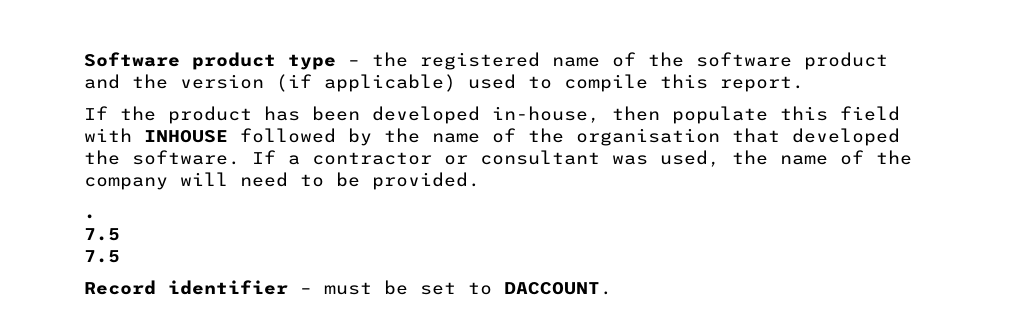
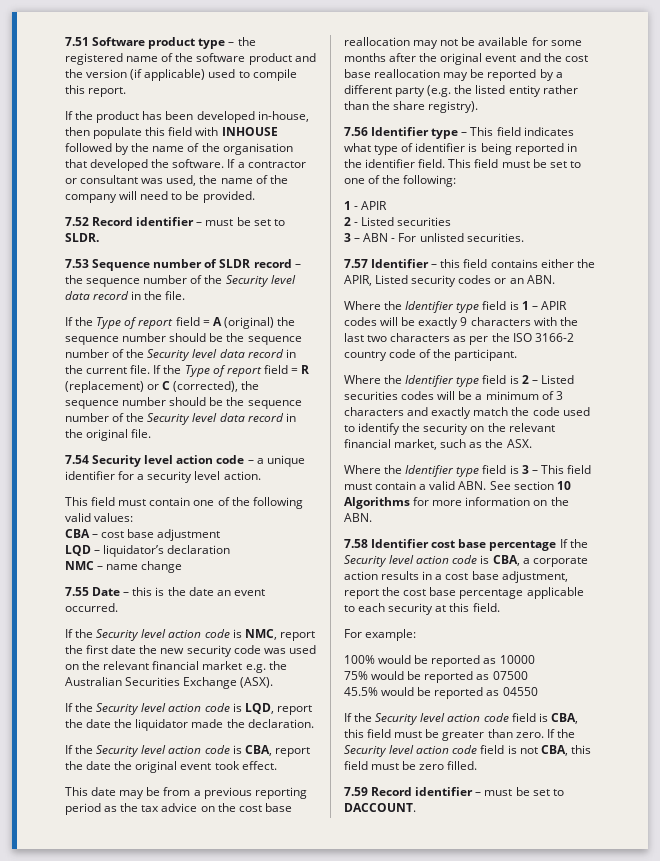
(84, 59) none -> [65,37,89,46] 7.51
[84,214,96,219] [84,228,120,241] [84,250,120,263] . // 7.5 // 7.5 // -> [65,217,285,226] [65,233,99,242] [65,259,301,271] [65,275,296,287] [65,291,186,300] [65,317,295,329] [65,333,302,345] [65,349,296,361] [65,365,310,377] [65,381,260,393] [65,397,302,409] [65,413,296,425] [65,429,152,441] [65,455,305,467] [65,471,261,483] [65,497,303,509] [65,513,134,522] [65,529,221,541] [65,545,231,557] [65,561,183,573] [65,587,265,596] [65,603,118,612] [65,629,315,641] [65,645,316,657] [65,661,287,673] [65,677,274,689] [65,703,312,715] [65,719,314,731] [65,745,310,757] [65,761,277,773] [65,787,307,799] [65,803,292,815] [344,37,582,49] [344,53,588,65] [344,69,563,81] [344,85,578,97] [344,101,479,113] [344,127,574,139] [344,143,577,155] [344,159,581,168] [344,175,457,187] [344,201,388,210] [344,217,452,226] [344,233,524,242] [344,259,595,268] [344,275,555,287] [344,301,567,313] [344,317,578,329] [344,333,574,345] [344,349,518,361] [344,375,574,387] [344,391,563,400] [344,407,590,419] [344,423,555,435] [344,439,532,450] [344,465,591,477] [344,481,571,490] [344,497,569,509] [344,513,372,522] [344,539,588,551] [344,555,588,567] [344,571,568,583] [344,587,584,599] [344,603,500,615] [344,629,417,641] [344,655,535,667] [344,671,528,683] [344,687,538,699] [344,713,578,725] [344,729,575,741] [344,745,591,757] [344,761,478,770] [344,787,368,796] 7.52 Record identifier – must be set to SLDR. // 7.53 Sequence number of SLDR record – the sequence number of the Security level data record in the file. // If the Type of report field = A (original) the sequence number should be the sequence number of the Security level data record in the current file. If the Type of report field = R (replacement) or C (corrected), the sequence number should be the sequence number of the Security level data record in the original file. // 7.54 Security level action code – a unique identifier for a security level action. // This field must contain one of the following valid values: // CBA – cost base adjustment // LQD – liquidator’s declaration // NMC – name change // 7.55 Date – this is the date an event occurred. // If the Security level action code is NMC, report the first date the new security code was used on the relevant financial market e.g. the Australian Securities Exchange (ASX). // If the Security level action code is LQD, report the date the liquidator made the declaration. // If the Security level action code is CBA, report the date the original event took effect. // This date may be from a previous reporting period as the tax advice on the cost base reallocation may not be available for some months after the original event and the cost base reallocation may be reported by a different party (e.g. the listed entity rather than the share registry). // 7.56 Identifier type – This field indicates what type of identifier is being reported in the identifier field. This field must be set to one of the following: // 1 - APIR // 2 - Listed securities // 3 – ABN - For unlisted securities. // 7.57 Identifier – this field contains either the APIR, Listed security codes or an ABN. // Where the Identifier type field is 1 – APIR codes will be exactly 9 characters with the last two characters as per the ISO 3166-2 country code of the participant. // Where the Identifier type field is 2 – Listed securities codes will be a minimum of 3 characters and exactly match the code used to identify the security on the relevant financial market, such as the ASX. // Where the Identifier type field is 3 – This field must contain a valid ABN. See section 10 Algorithms for more information on the ABN. // 7.58 Identifier cost base percentage If the Security level action code is CBA, a corporate action results in a cost base adjustment, report the cost base percentage applicable to each security at this field. // For example: // 100% would be reported as 10000 // 75% would be reported as 07500 // 45.5% would be reported as 04550 // If the Security level action code field is CBA, this field must be greater than zero. If the Security level action code field is not CBA, this field must be zero filled. // 7.59

